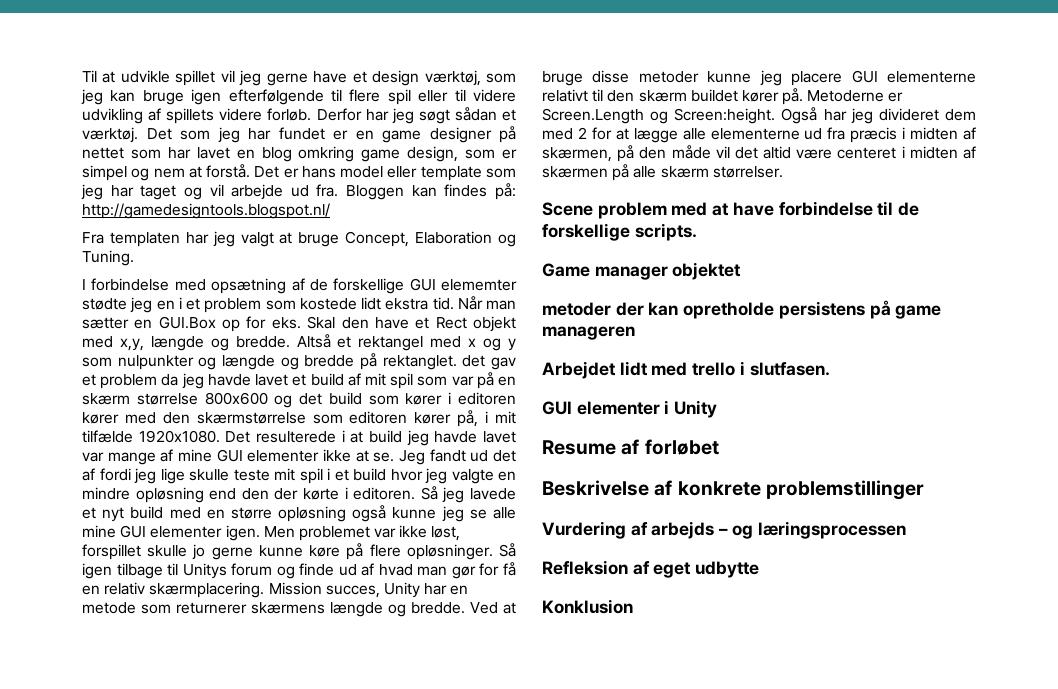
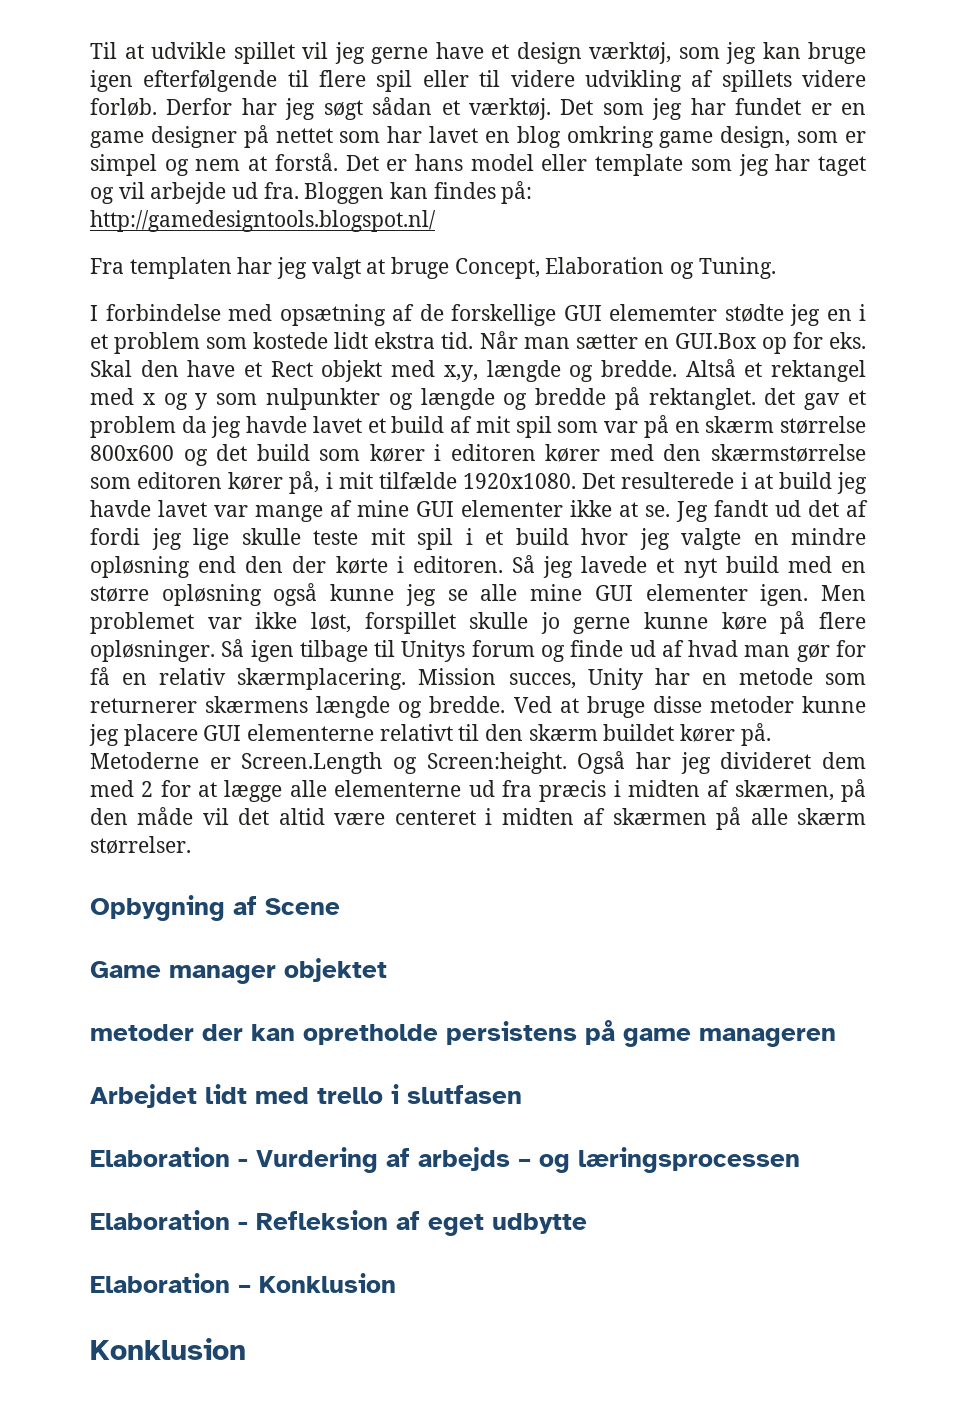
(783, 172) none -> [90,895,257,921] Opbygning af
[597,201,920,219] [542,223,697,241] problem med at have forbindelse til de forskellige scripts. -> (340, 906) none
[749,362,830,376] [542,400,718,418] [542,439,719,455] [542,480,924,500] slutfasen. // GUI elementer i Unity // Resume af forløbet // Beskrivelse af konkrete problemstillinger // -> [407,1085,522,1104] [90,1147,248,1167] slutfasen // Elaboration -
(906, 530) none -> [90,1210,248,1230] Elaboration -
[542,599,633,614] Konklusion -> [90,1273,396,1293] [90,1338,246,1360] Elaboration – Konklusion // Konklusion

